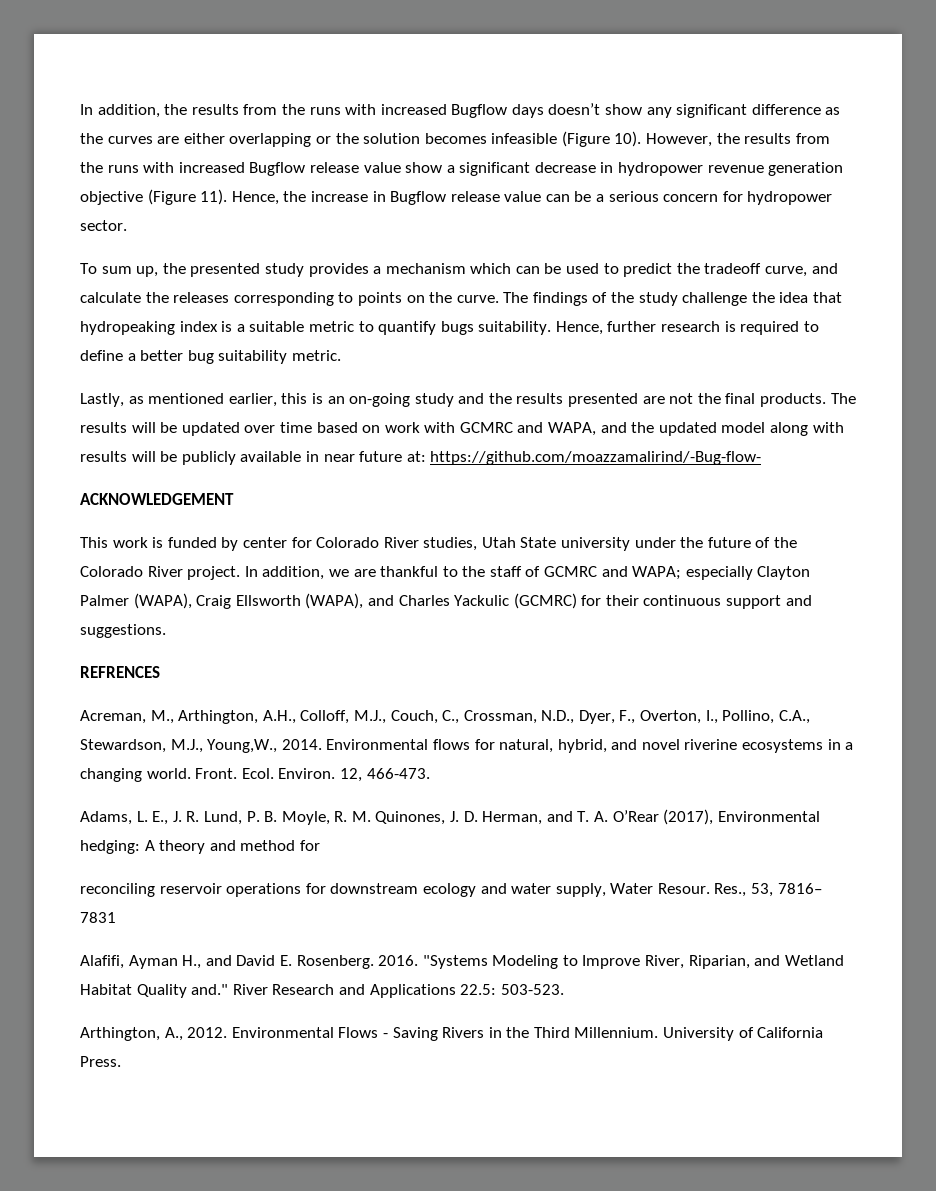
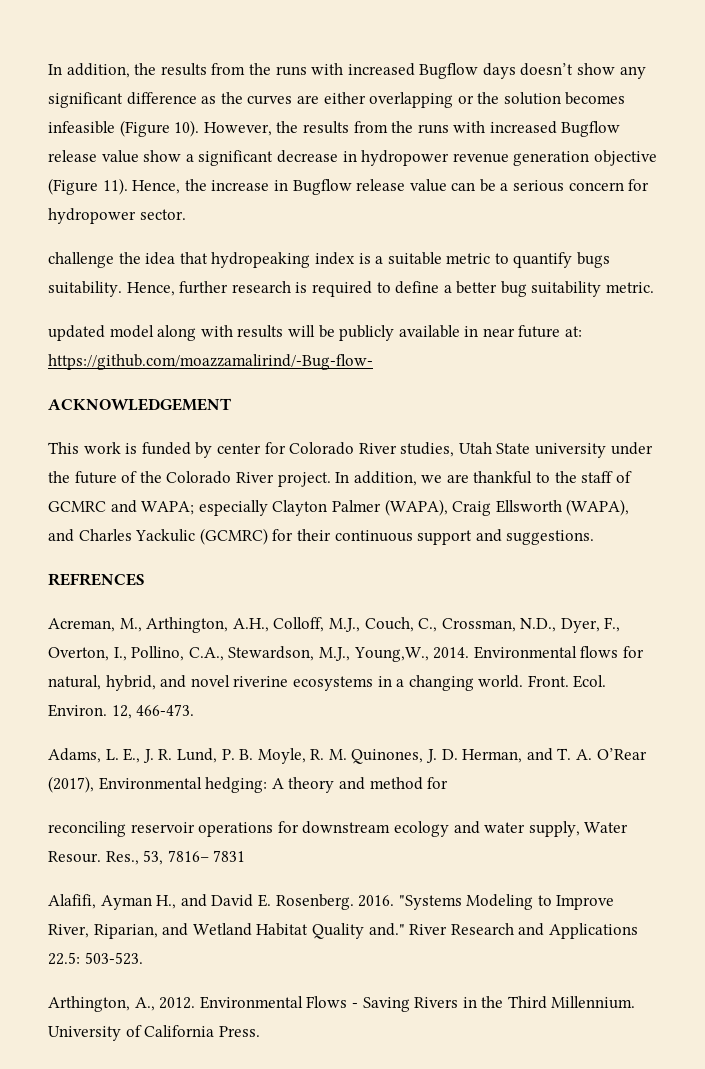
[80,263,838,277] [80,292,678,306] To sum up, the presented study provides a mechanism which can be used to predict the tradeoff curve, and calculate the releases corresponding to points on the curve. The findings of the study -> (186, 214) none
[80,393,856,407] [80,422,655,436] Lastly, as mentioned earlier, this is an on-going study and the results presented are not the final products. The results will be updated over time based on work with GCMRC and WAPA, and the -> (655, 287) none

